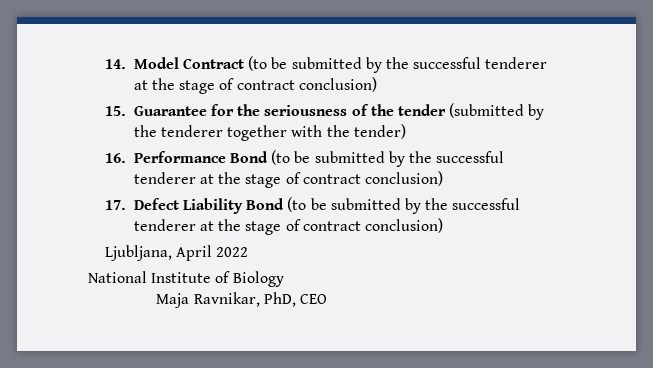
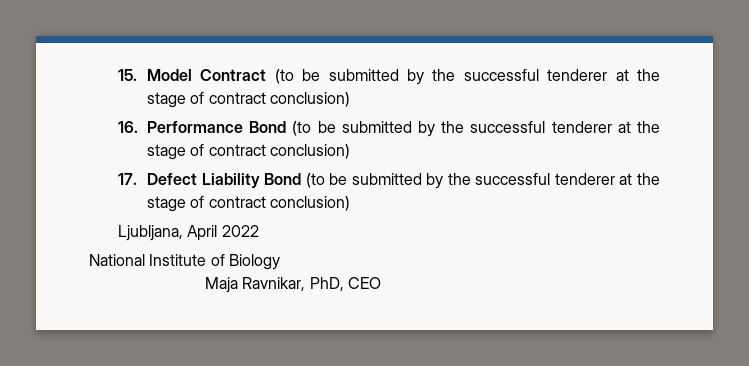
[105,59,127,69] 14. -> [117,69,137,81] 15.
[105,103,545,120] [133,124,406,141] // 15. Guarantee for the seriousness of the tender (submitted by the tenderer together with the tender) -> (350, 99) none

